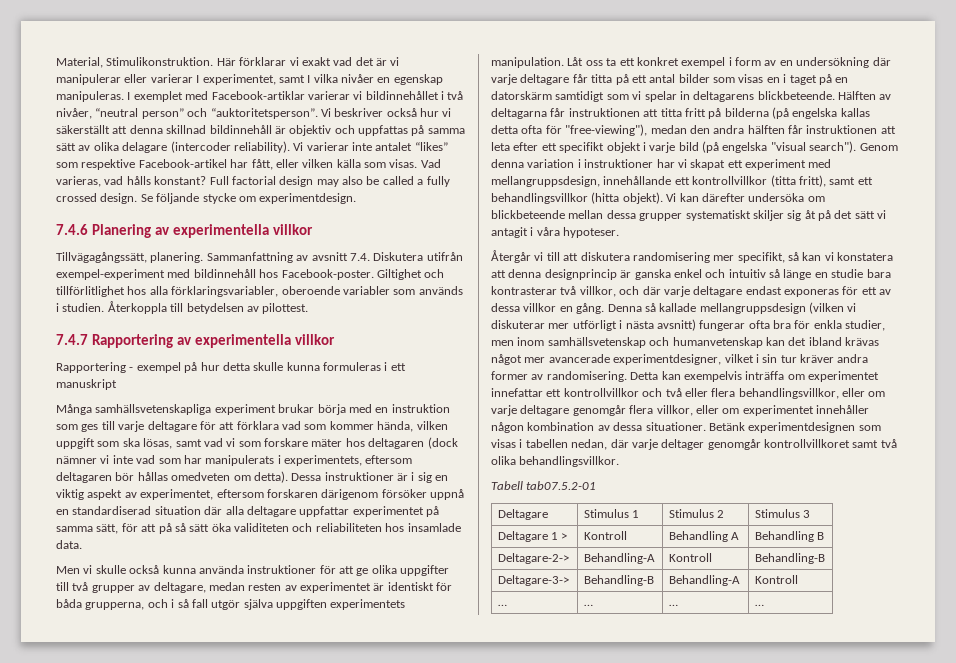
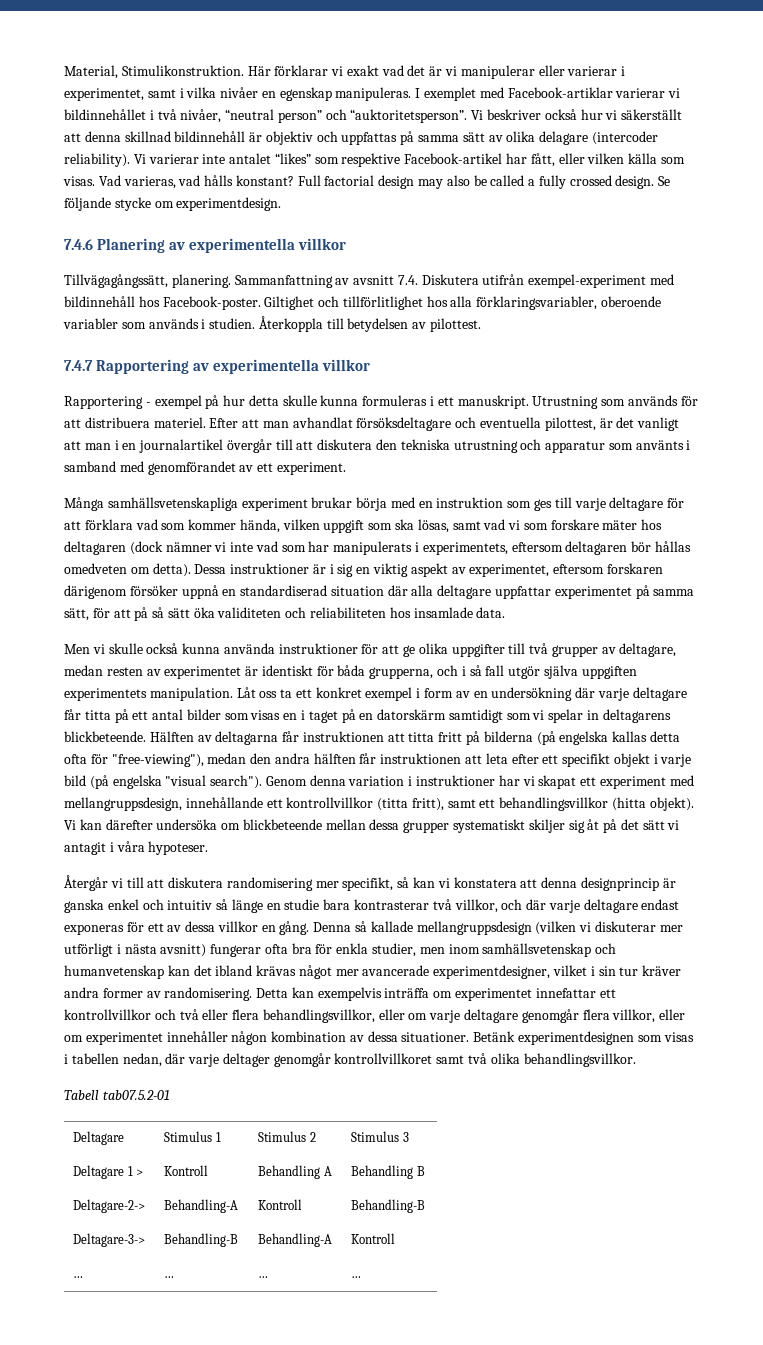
[196,75,200,83] I -> [621,66,626,76] i
[307,75,311,83] I -> [179,88,184,98] i
[56,379,117,390] manuskript -> [457,395,698,409] [64,417,680,431] [64,439,691,453] [64,461,346,475] manuskript. Utrustning som används för att distribuera materiel. Efter att man avhandlat försöksdeltagare och eventuella pilottest, är det vanligt att man i en journalartikel övergår till att diskutera den tekniska utrustning och apparatur som använts i samband med genomförandet av ett experiment.

